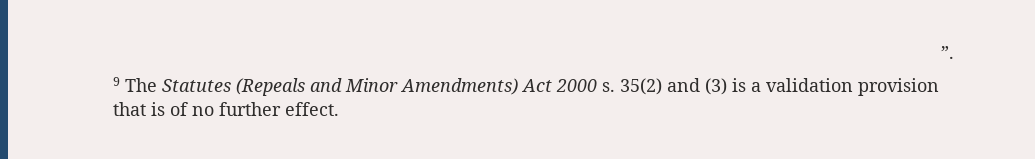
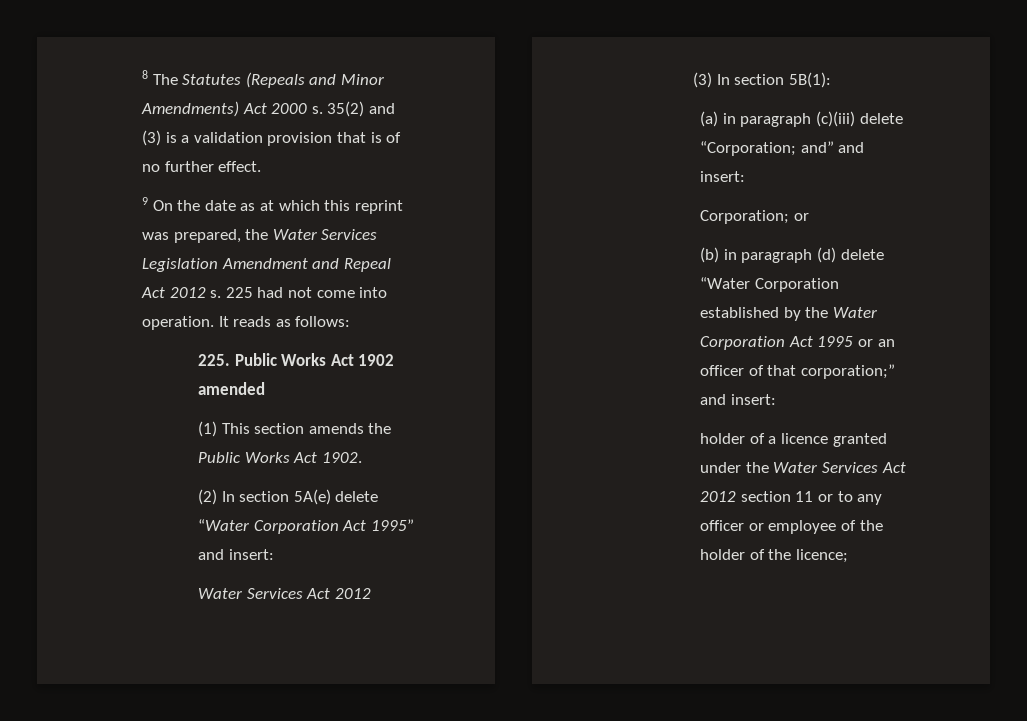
[941,46,954,59] [112,77,120,86] ”. // 9 -> [141,70,148,79] 8
(339, 109) none -> [141,197,403,214] [141,229,378,243] [141,258,391,272] [140,287,388,298] [141,316,351,330] [197,353,395,366] [197,382,265,395] [197,421,392,437] [197,452,362,463] [197,489,379,505] [197,519,414,534] [197,549,274,560] [197,588,371,599] [692,72,831,88] [700,111,903,127] [700,141,865,156] [700,171,746,182] [700,210,809,224] [700,247,884,263] [700,277,839,292] [700,307,877,321] [700,336,895,350] [700,364,895,379] [700,394,776,405] [700,433,887,447] [700,462,906,473] [700,491,883,505] [700,520,883,534] [700,549,848,563] // 9 On the date as at which this reprint was prepared, the Water Services Legislation Amendment and Repeal Act 2012 s. 225 had not come into operation. It reads as follows: // 225. Public Works Act 1902 amended // (1) This section amends the Public Works Act 1902. // (2) In section 5A(e) delete “Water Corporation Act 1995” and insert: // Water Services Act 2012 // (3) In section 5B(1): // (a) in paragraph (c)(iii) delete “Corporation; and” and insert: // Corporation; or // (b) in paragraph (d) delete “Water Corporation established by the Water Corporation Act 1995 or an officer of that corporation;” and insert: // holder of a licence granted under the Water Services Act 2012 section 11 or to any officer or employee of the holder of the licence;

